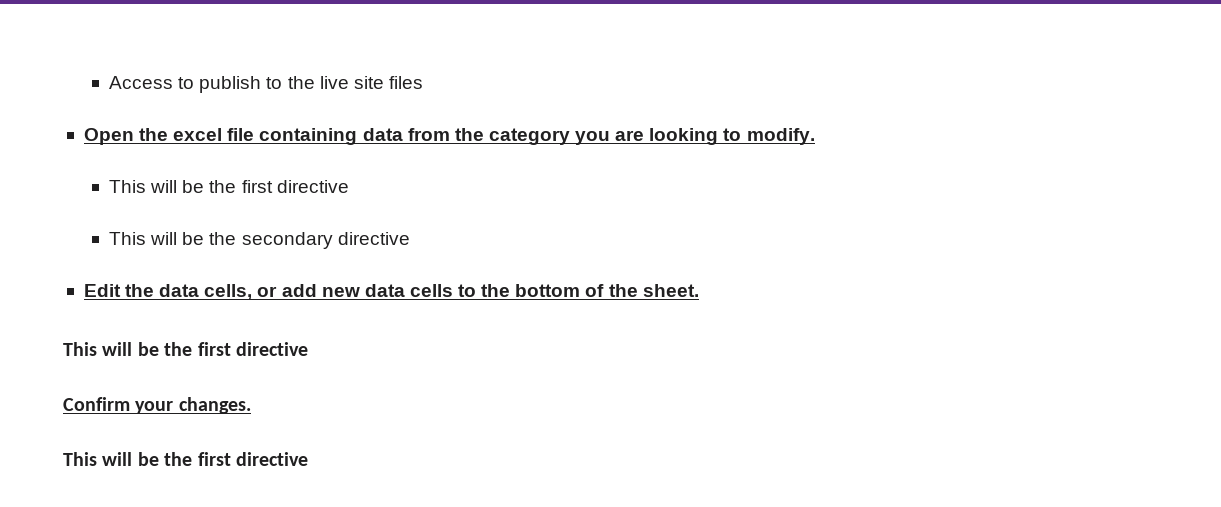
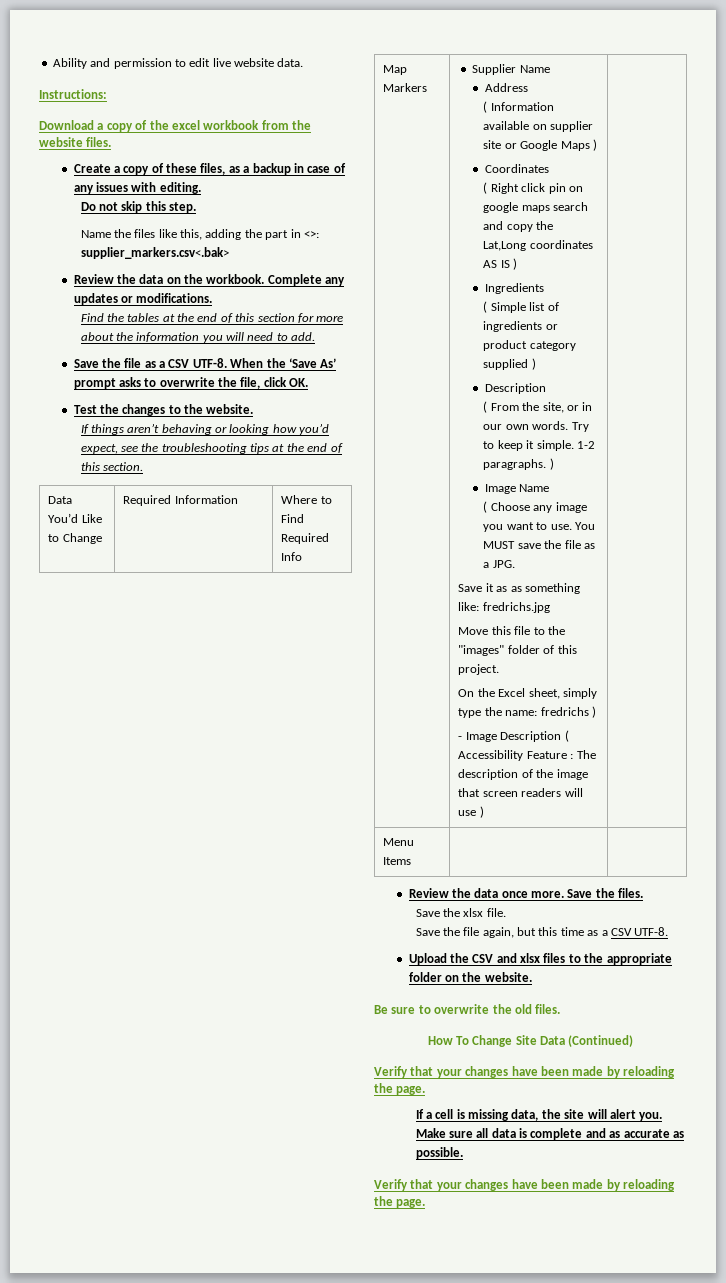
[109,76,423,93] [83,128,815,145] [109,180,349,193] [109,232,410,249] [83,284,699,300] [63,342,308,356] [63,397,251,414] [63,452,308,466] Access to publish to the live site files // Open the excel file containing data from the category you are looking to modify. // This will be the first directive // This will be the secondary directive // Edit the data cells, or add new data cells to the bottom of the sheet. // This will be the first directive // Confirm your changes. // This will be the first directive -> [52,58,304,69] [39,89,107,99] [39,120,311,132] [39,137,112,147] [73,163,346,175] [73,182,201,194] [80,201,197,213] [80,229,319,240] [80,247,229,259] [73,274,346,286] [73,293,213,305] [80,313,344,323] [80,332,316,343] [73,358,337,368] [73,377,309,389] [73,404,254,416] [80,423,330,435] [80,443,343,454] [80,462,143,471] [48,496,73,504] [48,513,102,523] [48,533,102,544] [123,495,238,506] [281,495,332,504] [281,514,305,523] [281,533,330,544] [281,552,303,561] [383,65,408,75] [383,83,428,92] [472,64,550,75] [484,83,528,92] [483,101,554,113] [483,121,594,132] [483,139,597,151] [484,164,549,173] [483,182,583,194] [483,202,589,213] [483,221,554,232] [483,240,593,251] [483,258,518,270] [484,283,544,294] [483,301,559,313] [483,321,558,332] [483,340,576,351] [483,358,536,370] [484,383,546,394] [483,401,593,413] [483,421,589,432] [483,440,595,451] [483,458,554,470] [484,484,550,494] [483,501,587,513] [483,522,595,532] [483,540,595,549] [483,560,515,568] [458,583,580,594] [458,602,550,613] [458,626,565,635] [458,645,577,656] [458,664,500,675] [458,688,597,699] [458,706,596,718] [458,730,569,742] [458,750,596,761] [458,769,588,780] [458,788,583,797] [458,806,484,818] [383,838,415,846] [383,857,412,865] [408,888,644,898] [415,908,506,917] [415,927,669,938] [408,953,672,965] [408,972,532,982] [374,1004,561,1014] [427,1035,634,1047] [374,1066,675,1078] [374,1083,426,1095] [415,1109,663,1121] [415,1128,684,1140] [415,1147,463,1159] [374,1179,675,1191] [374,1196,426,1208] Ability and permission to edit live website data. // Instructions: // Download a copy of the excel workbook from the website files. // Create a copy of these files, as a backup in case of any issues with editing. // Do not skip this step. // Name the files like this, adding the part in <>: supplier_markers.csv<.bak> // Review the data on the workbook. Complete any updates or modifications. // Find the tables at the end of this section for more about the information you will need to add. // Save the file as a CSV UTF-8. When the ‘Save As’ prompt asks to overwrite the file, click OK. // Test the changes to the website. // If things aren’t behaving or looking how you’d expect, see the troubleshooting tips at the end of this section. // Data You’d Like to Change | Required Information | Where to Find Required Info // Map Markers | Supplier Name // Address // ( Information available on supplier site or Google Maps ) // Coordinates // ( Right click pin on google maps search and copy the Lat,Long coordinates AS IS ) // Ingredients // ( Simple list of ingredients or product category supplied ) // Description // ( From the site, or in our own words. Try to keep it simple. 1-2 paragraphs. ) // Image Name // ( Choose any image you want to use. You MUST save the file as a JPG. // Save it as as something like: fredrichs.jpg // Move this file to the "images" folder of this project. // On the Excel sheet, simply type the name: fredrichs ) // - Image Description ( Accessibility Feature : The description of the image that screen readers will use ) | // Menu Items | | // Review the data once more. Save the files. // Save the xlsx file. // Save the file again, but this time as a CSV UTF-8. // Upload the CSV and xlsx files to the appropriate folder on the website. // Be sure to overwrite the old files. // How To Change Site Data (Continued) // Verify that your changes have been made by reloading the page. // If a cell is missing data, the site will alert you. Make sure all data is complete and as accurate as possible. // Verify that your changes have been made by reloading the page.

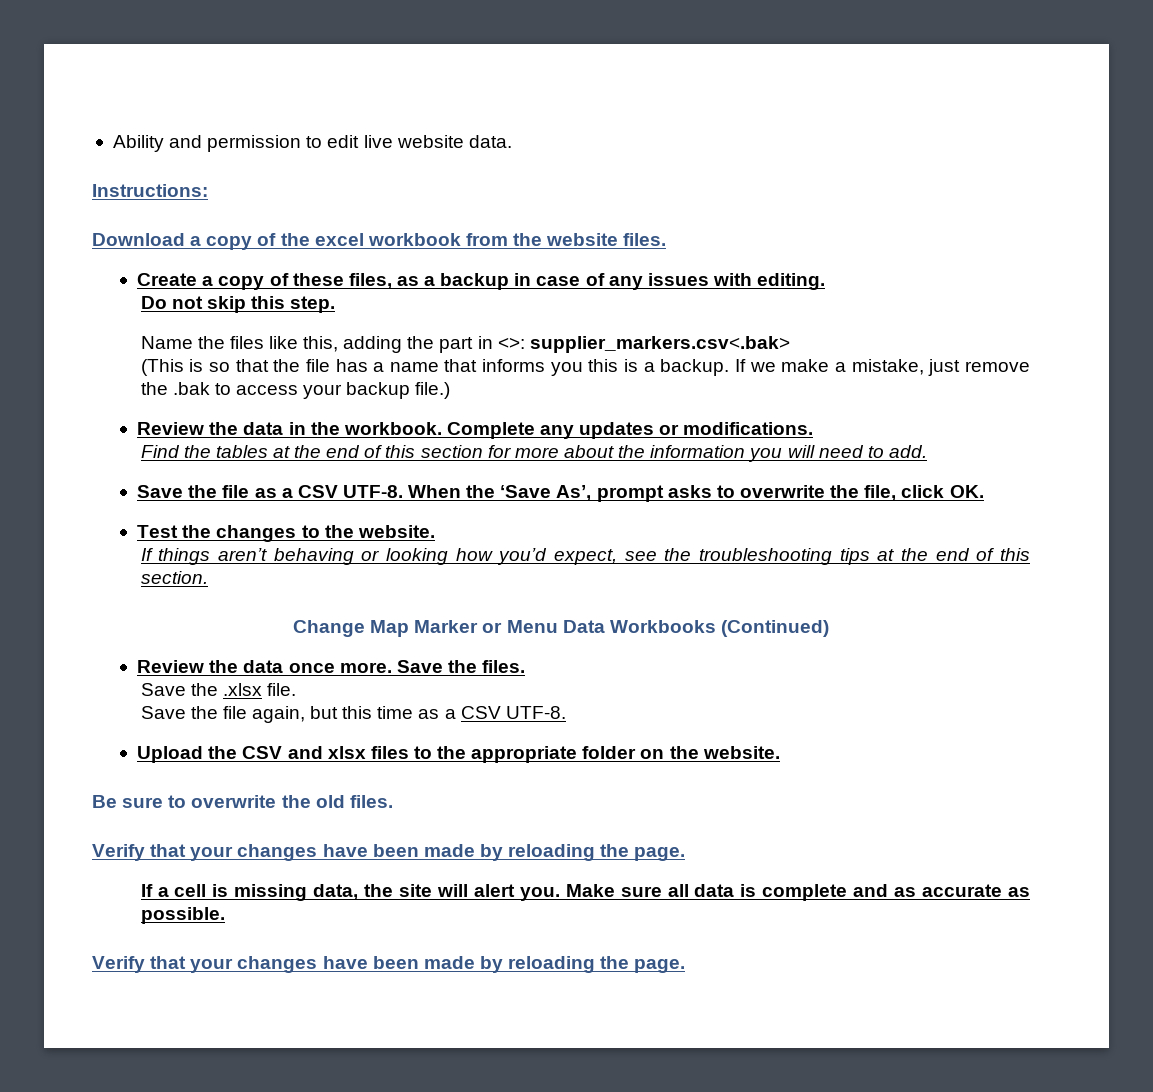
[73,274,181,284] // Review the data on -> [140,359,1030,376] [140,382,451,399] [137,422,306,435] // (This is so that the file has a name that informs you this is a backup. If we make a mistake, just remove the .bak to access your backup file.) // Review the data in
[320,358,337,368] As’ -> [556,485,592,501] As’,
[48,496,73,504] [48,513,102,523] [48,533,102,544] [123,495,238,506] [281,495,332,504] [281,514,305,523] [281,533,330,544] [281,552,303,561] [383,65,408,75] [383,83,428,92] [472,64,550,75] [484,83,528,92] [483,101,554,113] [483,121,594,132] [483,139,597,151] [484,164,549,173] [483,182,583,194] [483,202,589,213] [483,221,554,232] [483,240,593,251] [483,258,518,270] [484,283,544,294] [483,301,559,313] [483,321,558,332] [483,340,576,351] [483,358,536,370] [484,383,546,394] [483,401,593,413] [483,421,589,432] [483,440,595,451] [483,458,554,470] [484,484,550,494] [483,501,587,513] [483,522,595,532] [483,540,595,549] [483,560,515,568] [458,583,580,594] [458,602,550,613] [458,626,565,635] [458,645,577,656] [458,664,500,675] [458,688,597,699] [458,706,596,718] [458,730,569,742] [458,750,596,761] [458,769,588,780] [458,788,583,797] [458,806,484,818] [383,838,415,846] [383,857,412,865] // Data You’d Like to Change | Required Information | Where to Find Required Info // Map Markers | Supplier Name // Address // ( Information available on supplier site or Google Maps ) // Coordinates // ( Right click pin on google maps search and copy the Lat,Long coordinates AS IS ) // Ingredients // ( Simple list of ingredients or product category supplied ) // Description // ( From the site, or in our own words. Try to keep it simple. 1-2 paragraphs. ) // Image Name // ( Choose any image you want to use. You MUST save the file as a JPG. // Save it as as something like: fredrichs.jpg // Move this file to the "images" folder of this project. // On the Excel sheet, simply type the name: fredrichs ) // - Image Description ( Accessibility Feature : The description of the image that screen readers will use ) | // Menu Items | | -> [293,620,829,637] // Change Map Marker or Menu Data Workbooks (Continued)
[463,908,484,917] xlsx -> [222,683,262,696] .xlsx
[427,1035,634,1047] // How To Change Site Data (Continued) -> (393, 801) none

